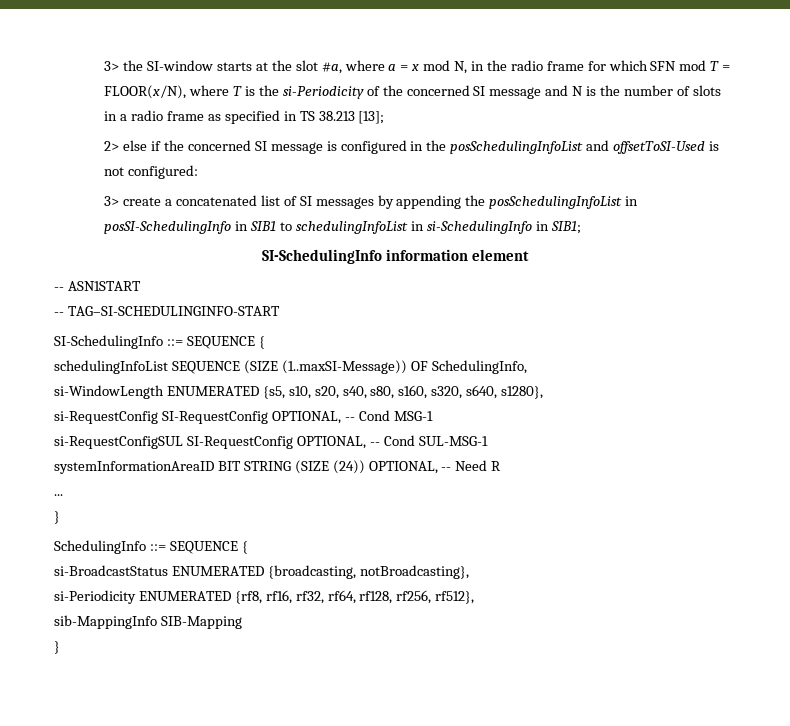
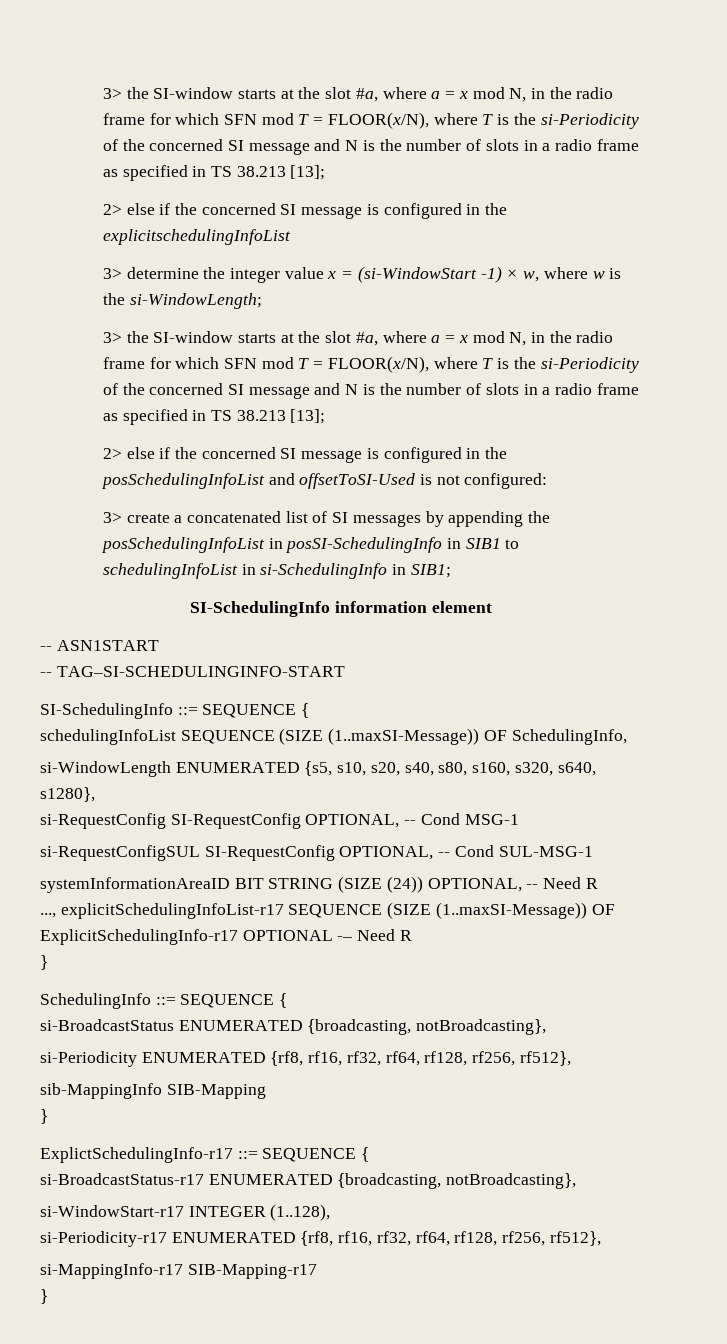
(385, 117) none -> [102,203,508,219] [102,229,291,245] [102,266,622,283] [102,293,262,309] [102,331,614,346] [102,356,639,373] [102,383,639,399] [102,409,326,425] // 2> else if the concerned SI message is configured in the explicitschedulingInfoList // 3> determine the integer value x = (si-WindowStart -1) × w, where w is the si-WindowLength; // 3> the SI-window starts at the slot #a, where a = x mod N, in the radio frame for which SFN mod T = FLOOR(x/N), where T is the si-Periodicity of the concerned SI message and N is the number of slots in a radio frame as specified in TS 38.213 [13];
[54,494,63,496] ... -> [40,902,615,919] [40,929,412,945] ..., explicitSchedulingInfoList-r17 SEQUENCE (SIZE (1..maxSI-Message)) OF ExplicitSchedulingInfo-r17 OPTIONAL -– Need R
(60, 647) none -> [40,1147,370,1163] [40,1173,577,1189] [40,1204,331,1221] [40,1231,601,1247] [40,1263,317,1279] [40,1289,48,1304] // ExplictSchedulingInfo-r17 ::= SEQUENCE { // si-BroadcastStatus-r17 ENUMERATED {broadcasting, notBroadcasting}, // si-WindowStart-r17 INTEGER (1..128), // si-Periodicity-r17 ENUMERATED {rf8, rf16, rf32, rf64, rf128, rf256, rf512}, // si-MappingInfo-r17 SIB-Mapping-r17 // }

